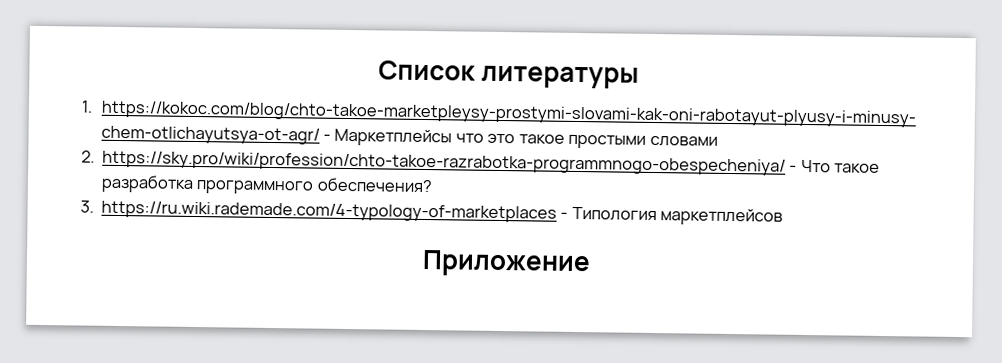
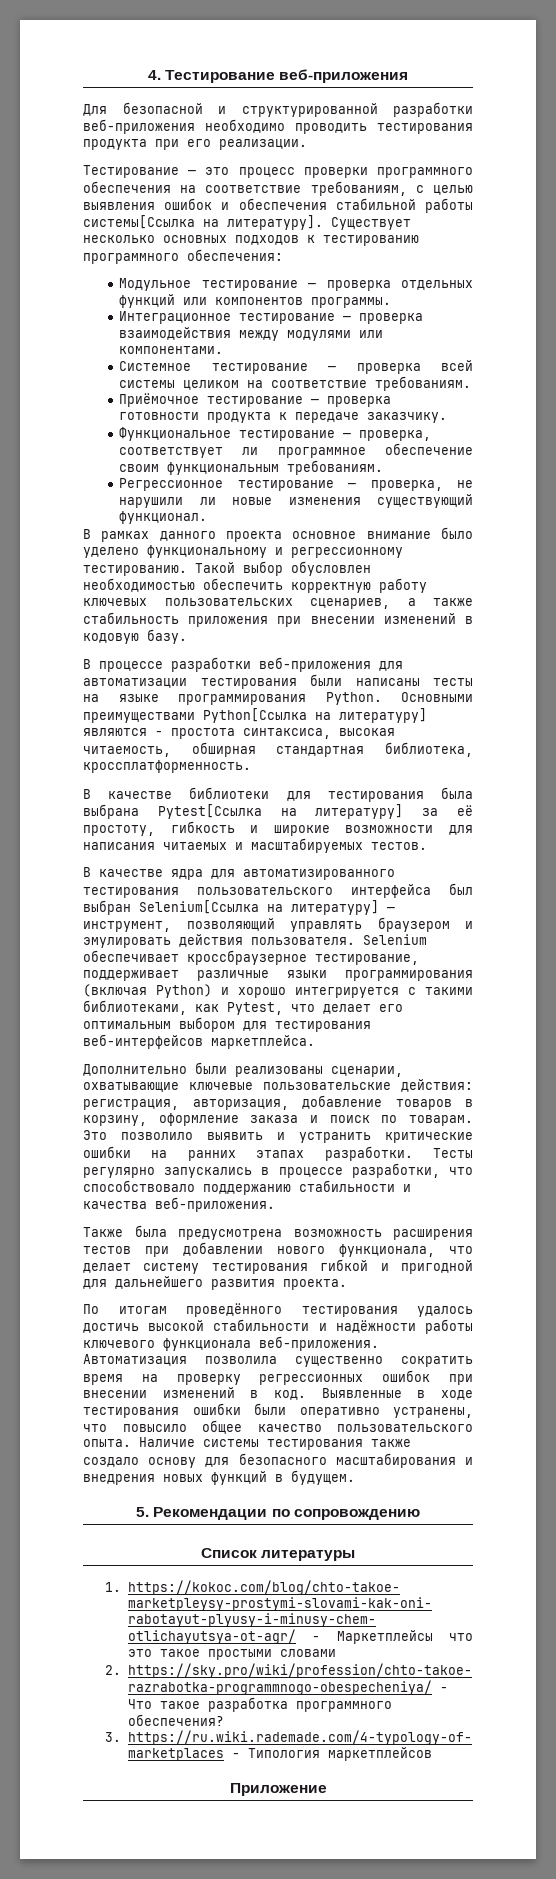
(377, 70) none -> [147,69,409,83] [83,102,473,117] [83,119,473,134] [83,139,307,150] [83,165,473,178] [83,181,473,196] [83,198,473,213] [83,215,411,230] [83,235,419,246] [83,249,283,264] [119,278,473,291] [119,294,392,308] [119,311,424,324] [119,327,384,341] [119,346,224,354] [119,360,473,374] [119,376,472,391] [119,393,392,407] [119,412,448,423] [119,426,432,441] [119,443,473,458] [119,460,384,475] [119,478,473,491] [119,494,473,508] [119,511,208,524] [83,527,473,542] [83,545,403,558] [83,561,371,576] [83,578,427,593] [83,598,473,609] [83,612,473,627] [83,629,187,644] [83,657,403,672] [83,674,473,689] [83,692,473,705] [83,708,427,723] [83,728,395,739] [83,742,473,757] [83,760,251,773] [83,787,473,802] [83,804,474,819] [83,821,473,836] [83,838,427,853] [83,867,395,880] [83,883,473,898] [83,900,395,915] [83,917,473,932] [83,934,427,948] [83,950,419,965] [83,970,473,981] [83,984,473,998] [83,1000,403,1015] [83,1017,371,1032] [83,1034,315,1049] [83,1062,403,1077] [83,1079,473,1092] [83,1095,473,1110] [83,1113,473,1126] [83,1130,473,1143] [83,1146,473,1161] [83,1163,473,1178] [83,1180,411,1195] [83,1197,275,1212] [83,1225,473,1240] [83,1242,473,1257] [83,1259,473,1274] [83,1276,347,1290] [83,1303,473,1317] [83,1319,473,1334] [83,1336,379,1351] [83,1354,473,1367] [83,1370,473,1385] [83,1387,473,1400] [83,1403,473,1418] [83,1420,473,1434] [83,1437,411,1450] [83,1453,473,1468] [83,1470,355,1485] [136,1507,420,1520] 4. Тестирование веб-приложения // Для безопасной и структурированной разработки веб-приложения необходимо проводить тестирования продукта при его реализации. // Тестирование — это процесс проверки программного обеспечения на соответствие требованиям, с целью выявления ошибок и обеспечения стабильной работы системы[Ссылка на литературу]. Существует несколько основных подходов к тестированию программного обеспечения: // Модульное тестирование — проверка отдельных функций или компонентов программы. // Интеграционное тестирование — проверка взаимодействия между модулями или компонентами. // Системное тестирование — проверка всей системы целиком на соответствие требованиям. // Приёмочное тестирование — проверка готовности продукта к передаче заказчику. // Функциональное тестирование — проверка, соответствует ли программное обеспечение своим функциональным требованиям. // Регрессионное тестирование — проверка, не нарушили ли новые изменения существующий функционал. // В рамках данного проекта основное внимание было уделено функциональному и регрессионному тестированию. Такой выбор обусловлен необходимостью обеспечить корректную работу ключевых пользовательских сценариев, а также стабильность приложения при внесении изменений в кодовую базу. // В процессе разработки веб-приложения для автоматизации тестирования были написаны тесты на языке программирования Python. Основными преимуществами Python[Ссылка на литературу] являются - простота синтаксиса, высокая читаемость, обширная стандартная библиотека, кроссплатформенность. // В качестве библиотеки для тестирования была выбрана Pytest[Ссылка на литературу] за её простоту, гибкость и широкие возможности для написания читаемых и масштабируемых тестов. // В качестве ядра для автоматизированного тестирования пользовательского интерфейса был выбран Selenium[Ссылка на литературу] — инструмент, позволяющий управлять браузером и эмулировать действия пользователя. Selenium обеспечивает кроссбраузерное тестирование, поддерживает различные языки программирования (включая Python) и хорошо интегрируется с такими библиотеками, как Pytest, что делает его оптимальным выбором для тестирования веб-интерфейсов маркетплейса. // Дополнительно были реализованы сценарии, охватывающие ключевые пользовательские действия: регистрация, авторизация, добавление товаров в корзину, оформление заказа и поиск по товарам. Это позволило выявить и устранить критические ошибки на ранних этапах разработки. Тесты регулярно запускались в процессе разработки, что способствовало поддержанию стабильности и качества веб-приложения. // Также была предусмотрена возможность расширения тестов при добавлении нового функционала, что делает систему тестирования гибкой и пригодной для дальнейшего развития проекта. // По итогам проведённого тестирования удалось достичь высокой стабильности и надёжности работы ключевого функционала веб-приложения. Автоматизация позволила существенно сократить время на проверку регрессионных ошибок при внесении изменений в код. Выявленные в ходе тестирования ошибки были оперативно устранены, что повысило общее качество пользовательского опыта. Наличие системы тестирования также создало основу для безопасного масштабирования и внедрения новых функций в будущем. // 5. Рекомендации по сопровождению //

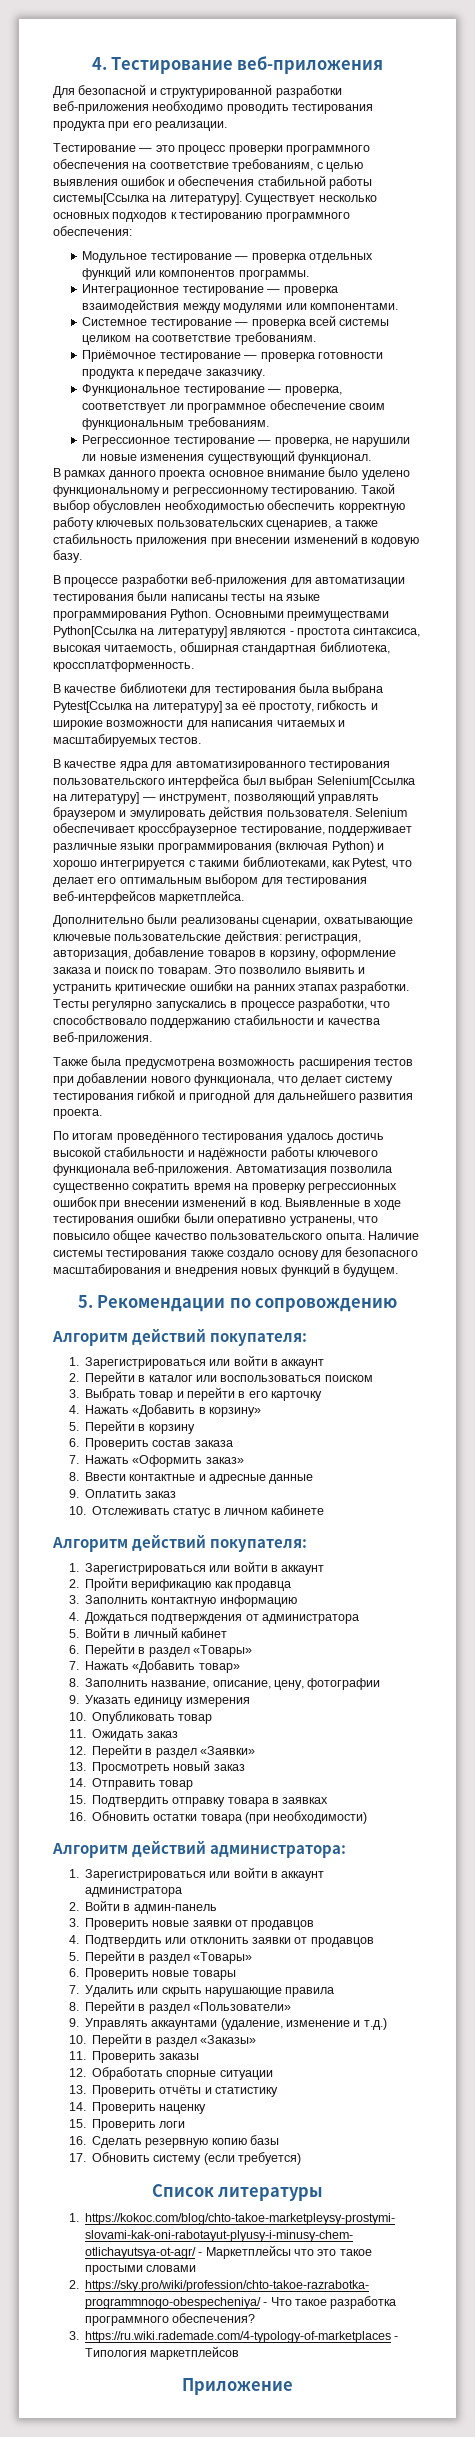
(420, 1514) none -> [52,1329,308,1346] [68,1355,325,1369] [68,1371,373,1385] [68,1387,323,1401] [68,1404,261,1417] [68,1420,195,1434] [68,1438,233,1450] [68,1455,244,1467] [68,1472,314,1484] [68,1489,177,1498] [68,1505,325,1518] [52,1535,308,1552] [68,1561,325,1575] [68,1577,291,1591] [68,1595,297,1607] [68,1612,359,1624] [68,1627,227,1638] [68,1643,252,1657] [68,1660,240,1673] [68,1678,381,1690] [68,1695,250,1707] [68,1711,213,1724] [68,1729,179,1741] [68,1744,255,1758] [68,1760,245,1774] [68,1778,194,1790] [68,1795,329,1807] [68,1811,368,1824] [52,1841,347,1858] [68,1867,325,1881] [84,1887,182,1897] [68,1900,217,1914] [68,1918,315,1930] [68,1935,374,1947] [68,1950,252,1964] [68,1968,236,1980] [68,1985,335,1997] [68,2000,291,2014] [68,2018,387,2030] [68,2033,256,2047] [68,2051,200,2063] [68,2067,273,2080] [68,2085,278,2097] [68,2102,207,2114] [68,2119,186,2131] [68,2135,279,2148] [68,2152,301,2165] // Алгоритм действий покупателя: // 1. Зарегистрироваться или войти в аккаунт // 2. Перейти в каталог или воспользоваться поиском // 3. Выбрать товар и перейти в его карточку // 4. Нажать «Добавить в корзину» // 5. Перейти в корзину // 6. Проверить состав заказа // 7. Нажать «Оформить заказ» // 8. Ввести контактные и адресные данные // 9. Оплатить заказ // 10. Отслеживать статус в личном кабинете // Алгоритм действий покупателя: // 1. Зарегистрироваться или войти в аккаунт // 2. Пройти верификацию как продавца // 3. Заполнить контактную информацию // 4. Дождаться подтверждения от администратора // 5. Войти в личный кабинет // 6. Перейти в раздел «Товары» // 7. Нажать «Добавить товар» // 8. Заполнить название, описание, цену, фотографии // 9. Указать единицу измерения // 10. Опубликовать товар // 11. Ожидать заказ // 12. Перейти в раздел «Заявки» // 13. Просмотреть новый заказ // 14. Отправить товар // 15. Подтвердить отправку товара в заявках // 16. Обновить остатки товара (при необходимости) // Алгоритм действий администратора: // 1. Зарегистрироваться или войти в аккаунт администратора // 2. Войти в админ-панель // 3. Проверить новые заявки от продавцов // 4. Подтвердить или отклонить заявки от продавцов // 5. Перейти в раздел «Товары» // 6. Проверить новые товары // 7. Удалить или скрыть нарушающие правила // 8. Перейти в раздел «Пользователи» // 9. Управлять аккаунтами (удаление, изменение и т.д.) // 10. Перейти в раздел «Заказы» // 11. Проверить заказы // 12. Обработать спорные ситуации // 13. Проверить отчёты и статистику // 14. Проверить наценку // 15. Проверить логи // 16. Сделать резервную копию базы // 17. Обновить систему (если требуется)

